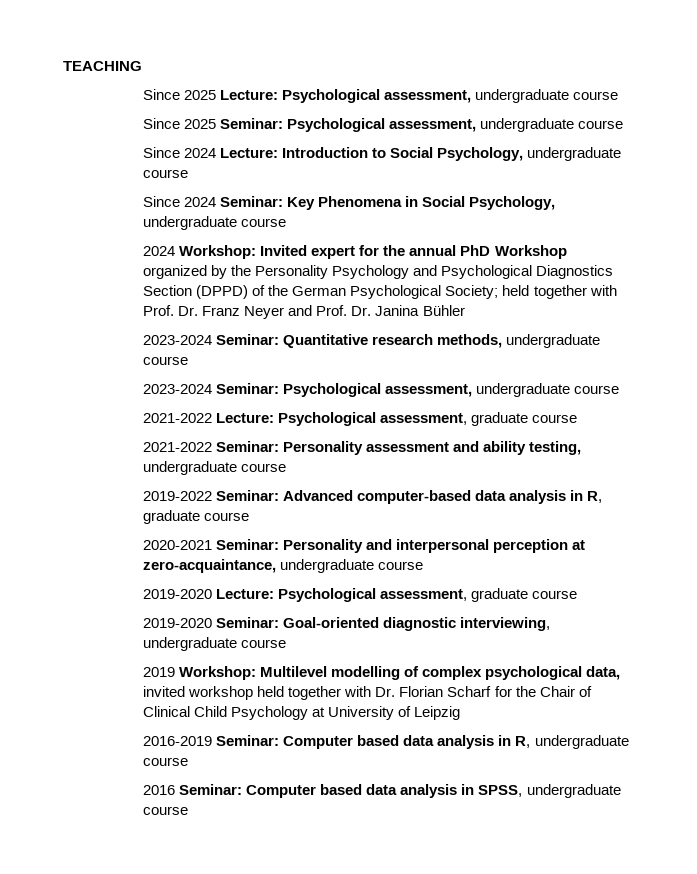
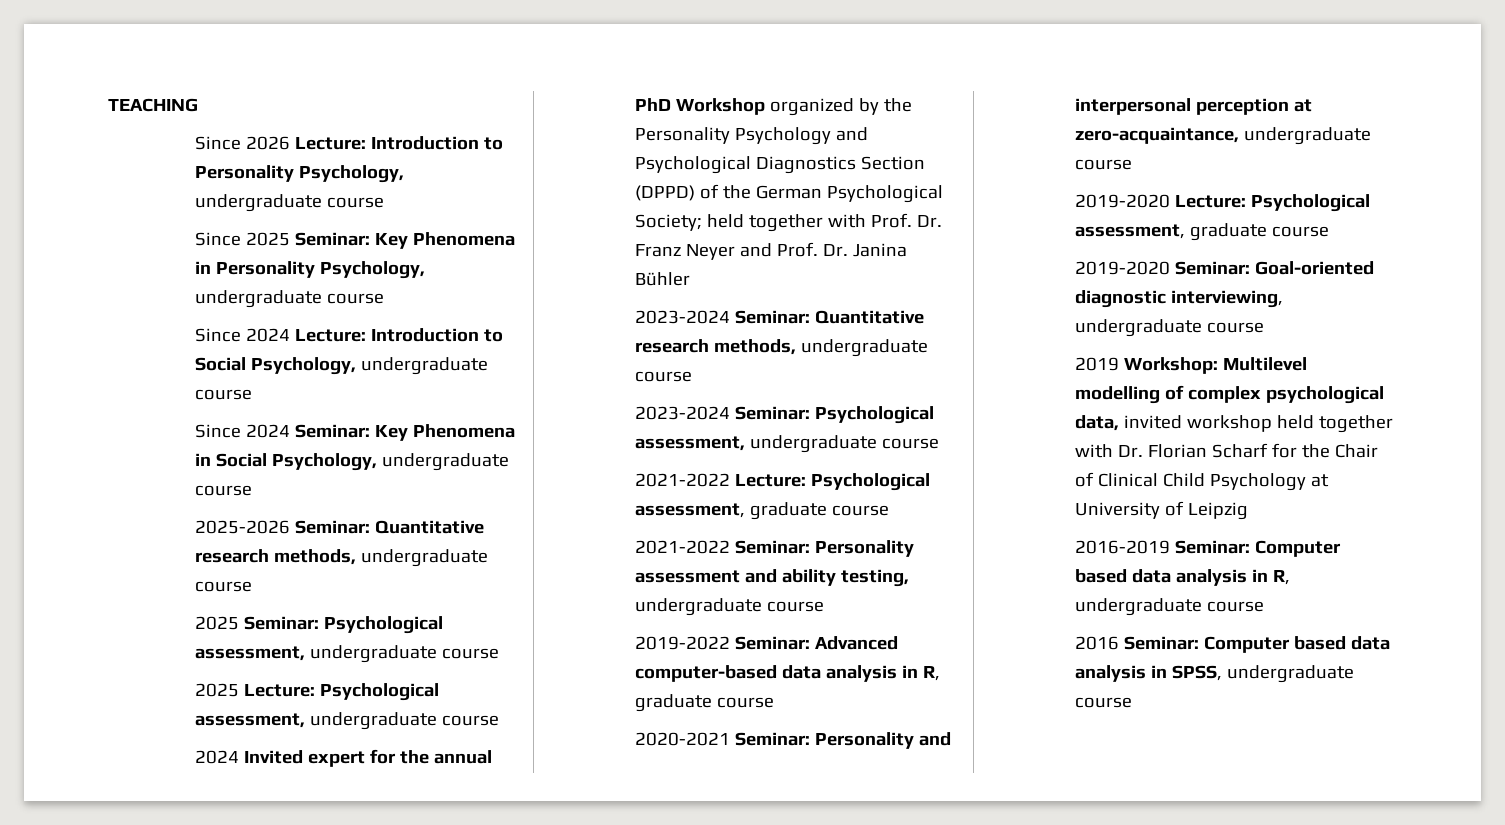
[184,89,472,103] 2025 Lecture: Psychological assessment, -> [246,136,504,150] [195,165,405,183] 2026 Lecture: Introduction to Personality Psychology,
[287,118,477,132] Psychological assessment, -> [375,232,516,249] [195,261,426,279] Key Phenomena in Personality Psychology,
[143,245,257,259] // 2024 Workshop: -> [195,520,485,534] [195,549,489,567] [195,581,253,592] [195,616,444,634] [195,645,500,663] [195,683,440,701] [195,712,500,730] [195,750,240,764] // 2025-2026 Seminar: Quantitative research methods, undergraduate course // 2025 Seminar: Psychological assessment, undergraduate course // 2025 Lecture: Psychological assessment, undergraduate course // 2024

